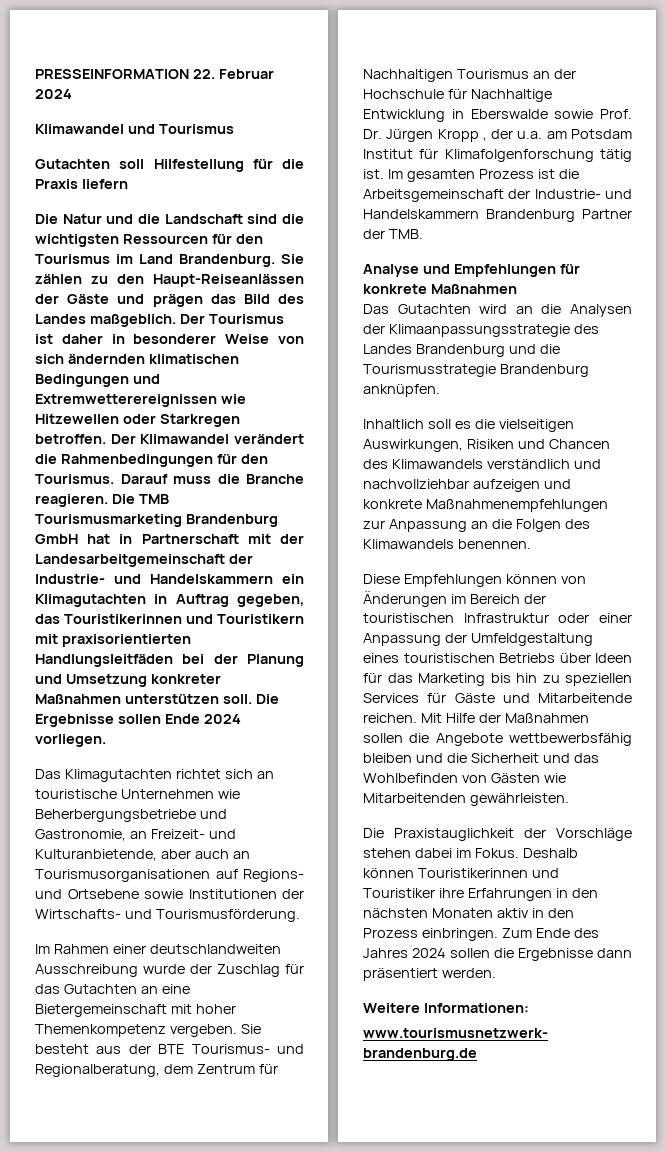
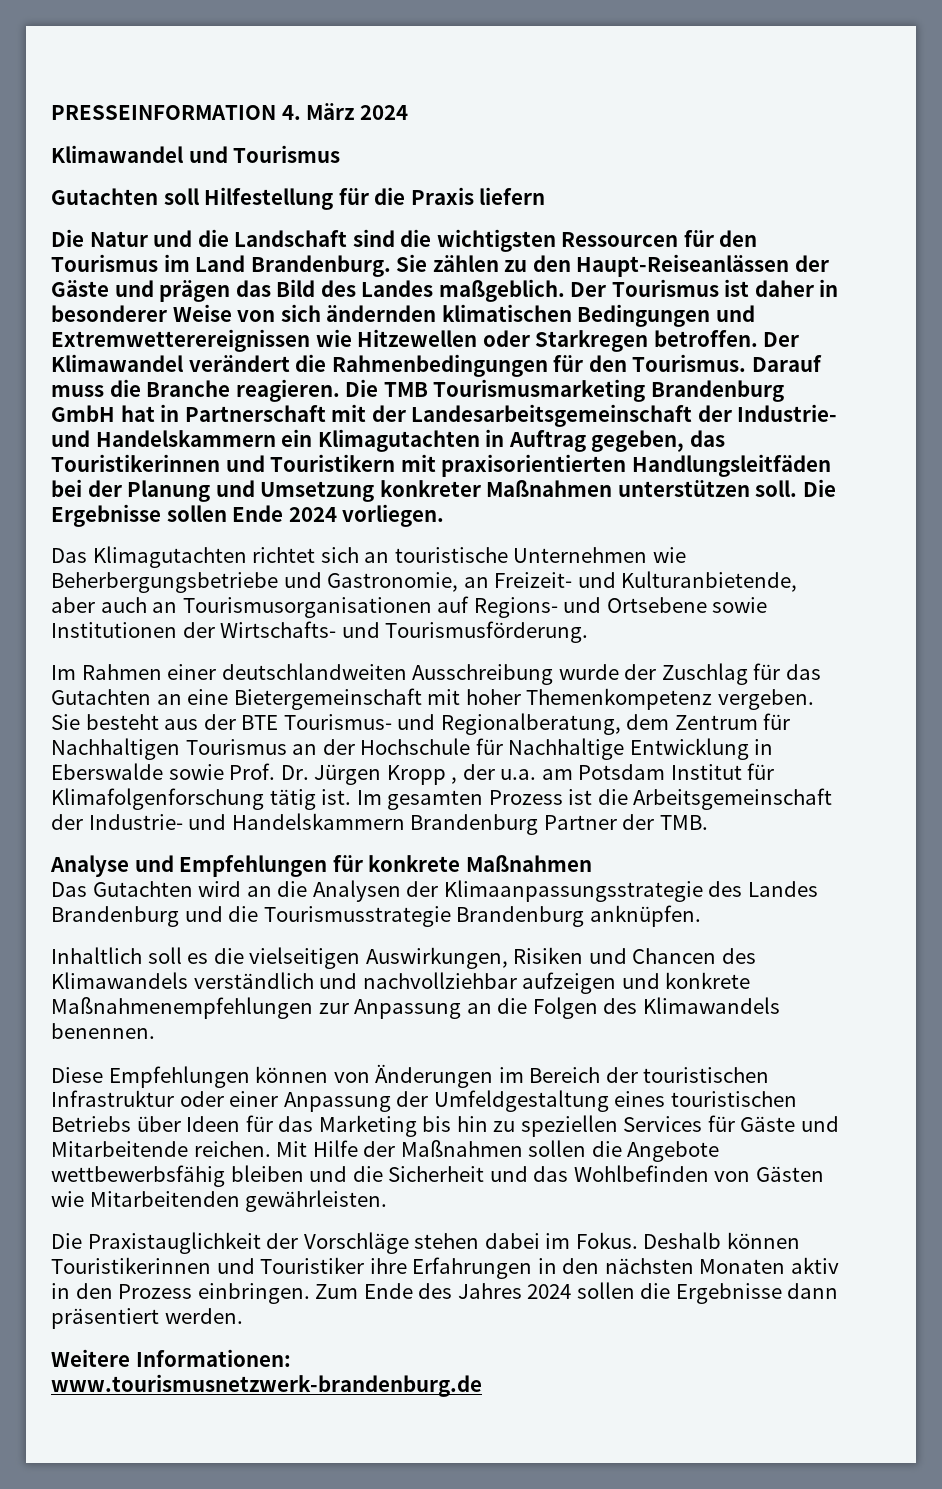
[192,69,274,79] 22. Februar -> [281,103,355,120] 4. März
[35,554,225,567] Landesarbeitgemeinschaft -> [411,404,693,427] Landesarbeitsgemeinschaft

